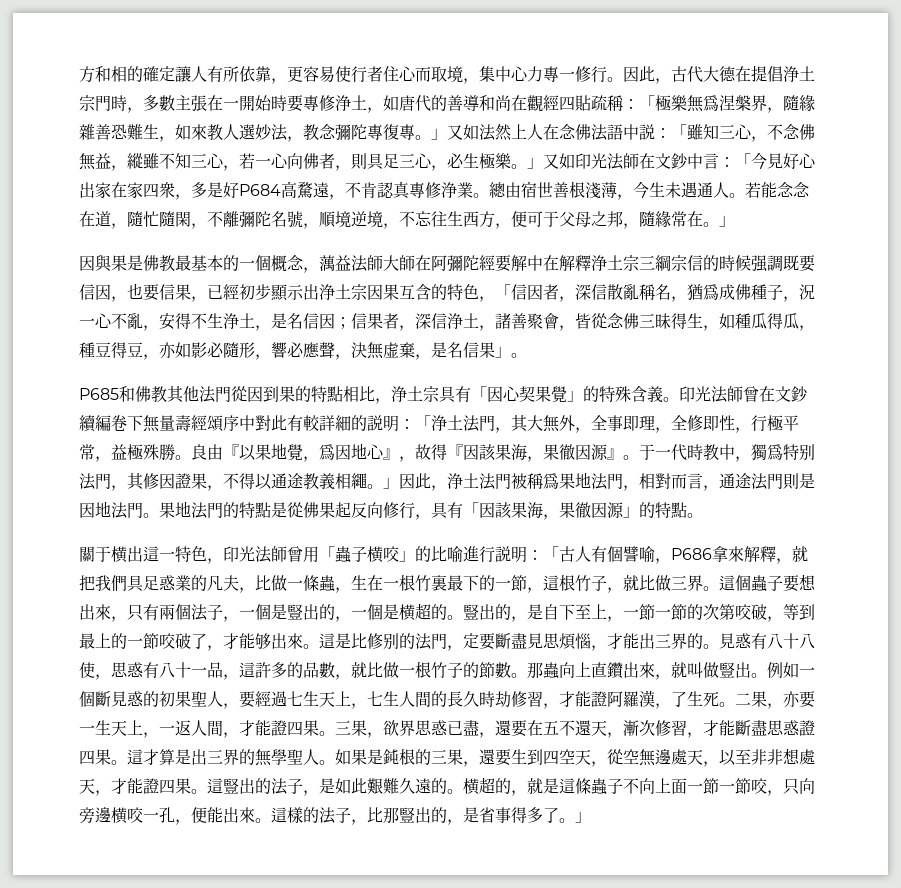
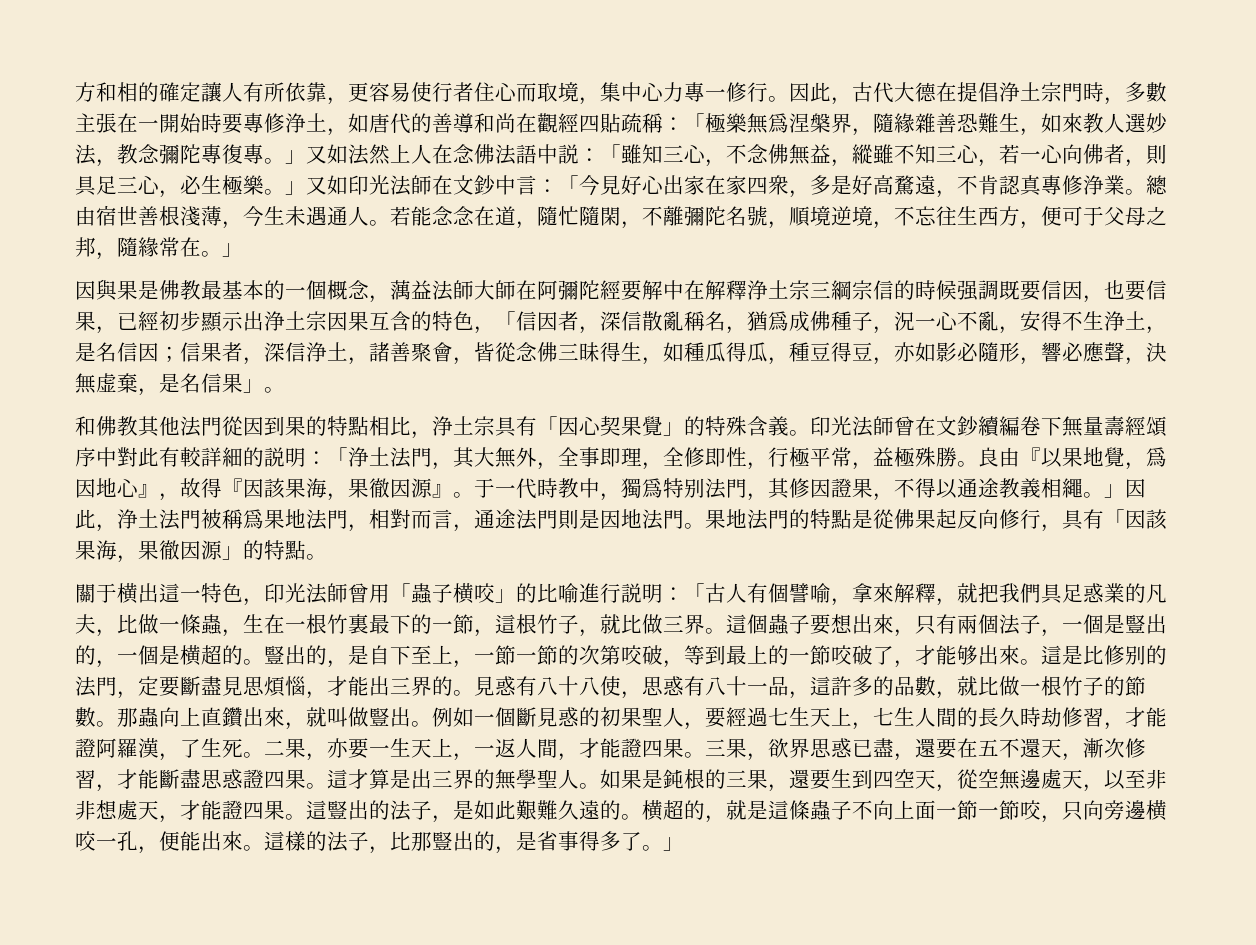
[239,184,281,196] P684 -> (873, 185) none
[79,388,119,400] P685 -> (285, 390) none
[671,548,712,560] P686 -> (852, 602) none

